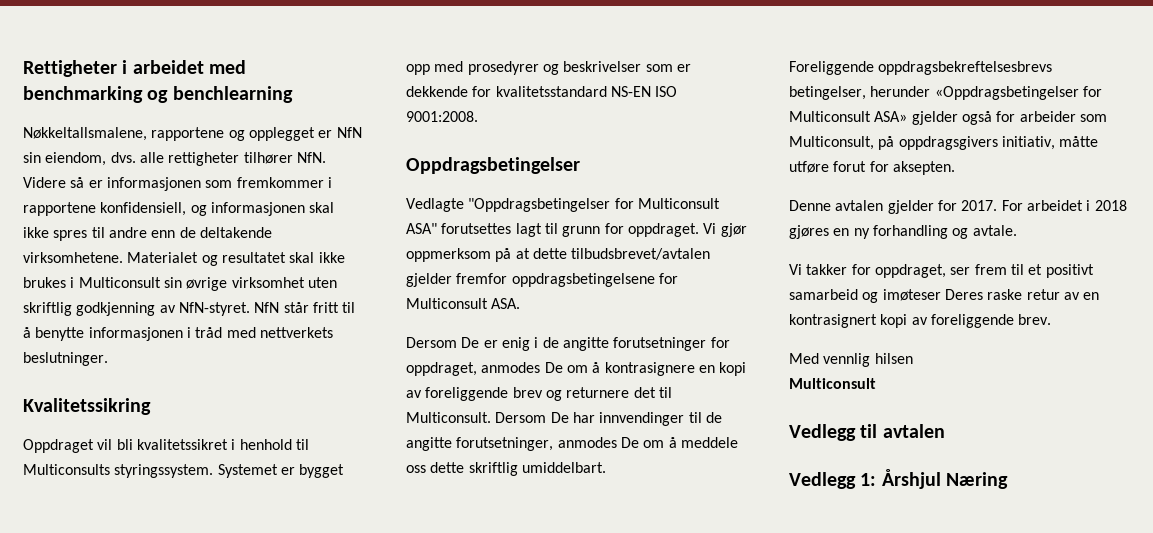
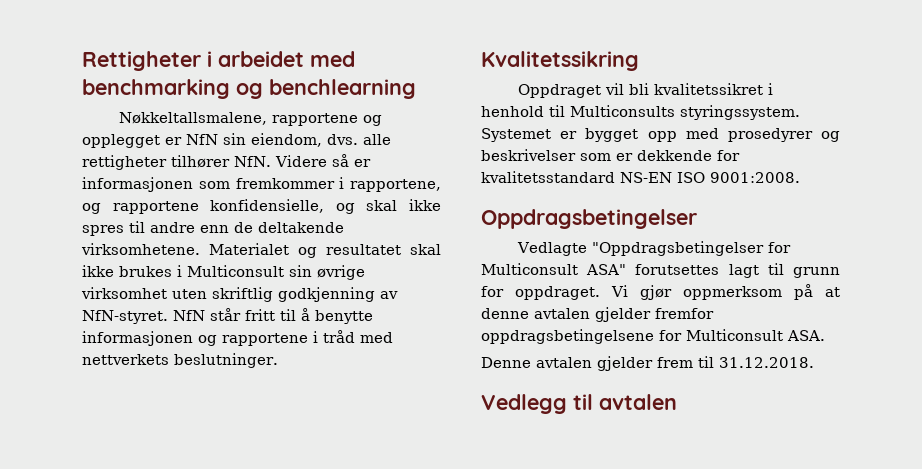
[23,202,305,216] rapportene konfidensiell, og informasjonen -> [350,179,441,192] [82,199,355,214] rapportene, og rapportene konfidensielle, og
(183, 334) none -> [198,333,308,346] og rapportene
[532,248,711,260] dette tilbudsbrevet/avtalen -> [481,308,590,319] denne avtalen
[406,337,730,351] [406,362,747,376] [406,387,672,401] [406,412,722,426] [406,437,738,451] [406,462,606,476] [789,61,1053,75] [789,86,1102,100] [789,111,1107,125] [789,136,1099,150] [789,161,955,175] [789,200,1127,214] [789,225,1017,239] [789,264,1094,278] [789,289,1100,303] [789,314,1052,328] [789,353,913,367] [789,378,876,389] Dersom De er enig i de angitte forutsetninger for oppdraget, anmodes De om å kontrasignere en kopi av foreliggende brev og returnere det til Multiconsult. Dersom De har innvendinger til de angitte forutsetninger, anmodes De om å meddele oss dette skriftlig umiddelbart. // Foreliggende oppdragsbekreftelsesbrevs betingelser, herunder «Oppdragsbetingelser for Multiconsult ASA» gjelder også for arbeider som Multiconsult, på oppdragsgivers initiativ, måtte utføre forut for aksepten. // Denne avtalen gjelder for 2017. For arbeidet i 2018 gjøres en ny forhandling og avtale. // Vi takker for oppdraget, ser frem til et positivt samarbeid og imøteser Deres raske retur av en kontrasignert kopi av foreliggende brev. // Med vennlig hilsen // Multiconsult -> [481,356,814,371] Denne avtalen gjelder frem til 31.12.2018.
[789,469,1009,489] // Vedlegg 1: Årshjul Næring -> (677, 402) none

